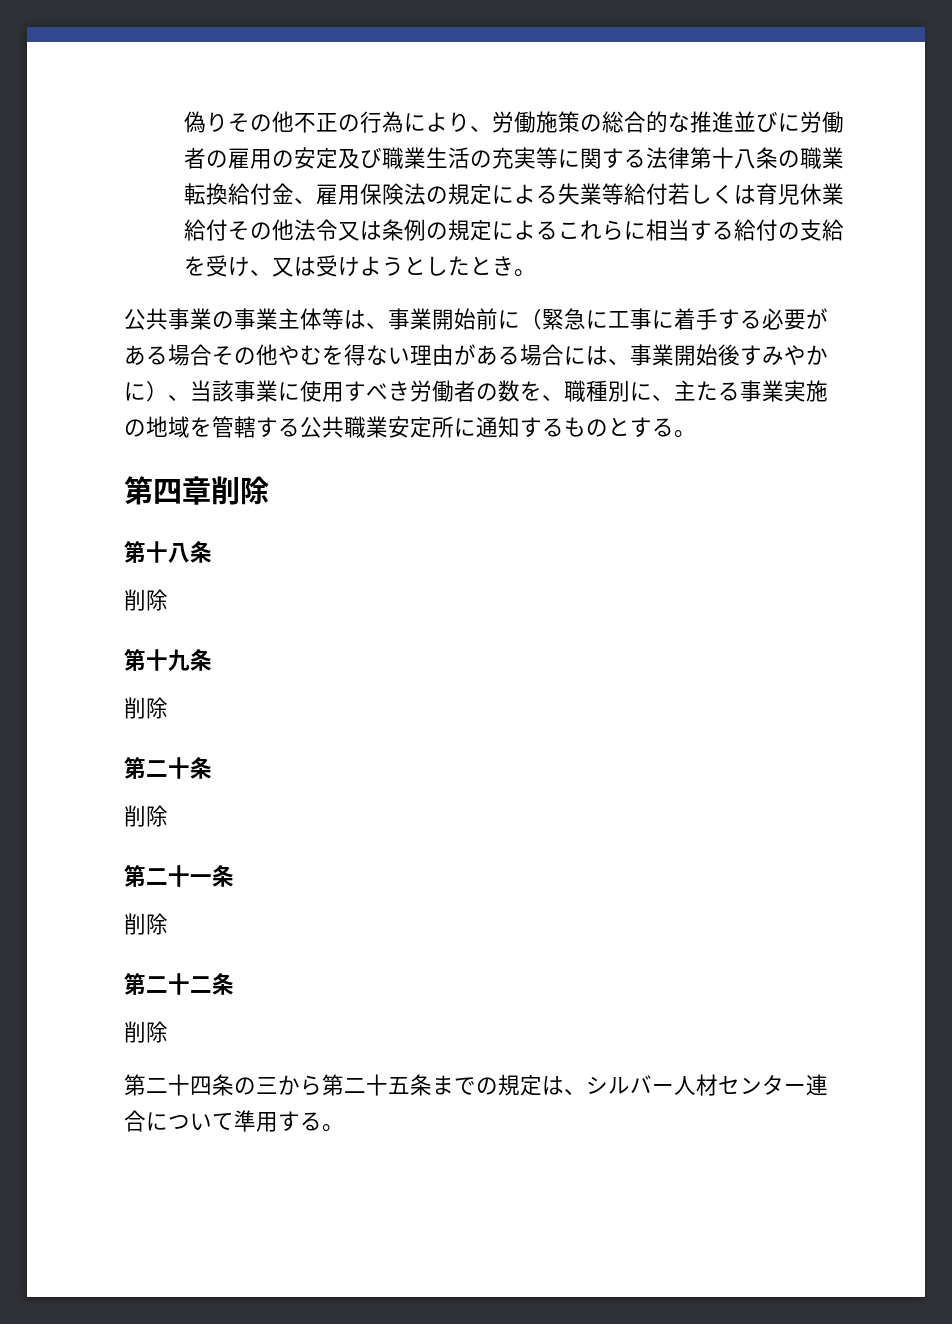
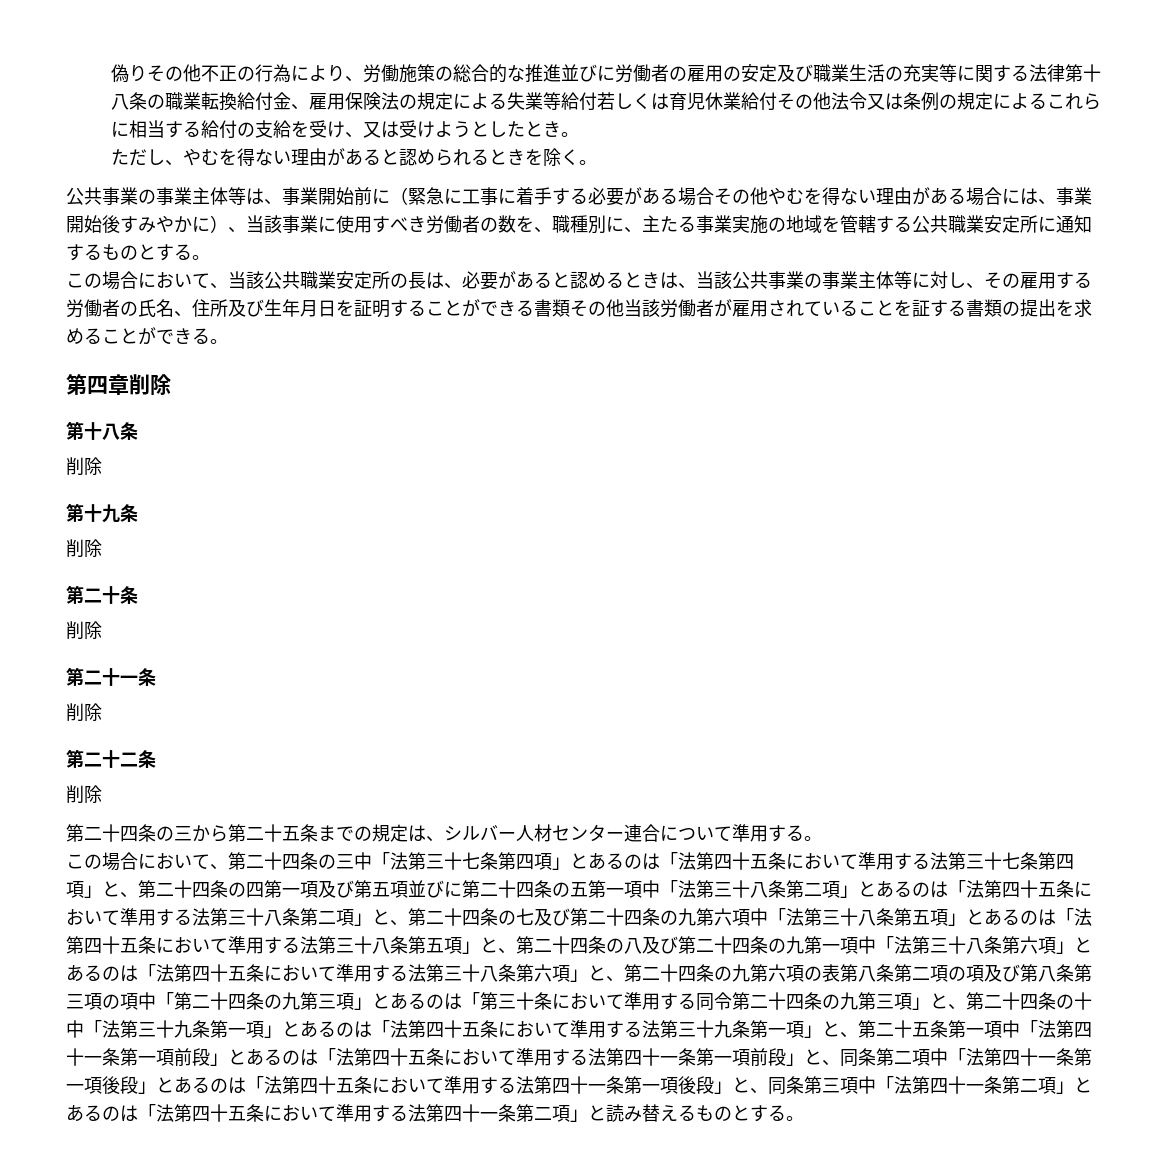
(537, 273) none -> [110,148,597,166] // ただし、やむを得ない理由があると認められるときを除く。
(696, 434) none -> [66,271,1092,290] [66,299,1092,318] [66,327,228,345] // この場合において、当該公共職業安定所の長は、必要があると認めるときは、当該公共事業の事業主体等に対し、その雇用する労働者の氏名、住所及び生年月日を証明することができる書類その他当該労働者が雇用されていることを証する書類の提出を求めることができる。
(344, 1128) none -> [66,852,1074,871] [66,880,1092,898] [66,908,1092,926] [66,936,1092,954] [66,964,1092,982] [66,992,1092,1011] [66,1020,1092,1038] [66,1048,1092,1067] [66,1076,1092,1095] [66,1104,804,1122] // この場合において、第二十四条の三中「法第三十七条第四項」とあるのは「法第四十五条において準用する法第三十七条第四項」と、第二十四条の四第一項及び第五項並びに第二十四条の五第一項中「法第三十八条第二項」とあるのは「法第四十五条において準用する法第三十八条第二項」と、第二十四条の七及び第二十四条の九第六項中「法第三十八条第五項」とあるのは「法第四十五条において準用する法第三十八条第五項」と、第二十四条の八及び第二十四条の九第一項中「法第三十八条第六項」とあるのは「法第四十五条において準用する法第三十八条第六項」と、第二十四条の九第六項の表第八条第二項の項及び第八条第三項の項中「第二十四条の九第三項」とあるのは「第三十条において準用する同令第二十四条の九第三項」と、第二十四条の十中「法第三十九条第一項」とあるのは「法第四十五条において準用する法第三十九条第一項」と、第二十五条第一項中「法第四十一条第一項前段」とあるのは「法第四十五条において準用する法第四十一条第一項前段」と、同条第二項中「法第四十一条第一項後段」とあるのは「法第四十五条において準用する法第四十一条第一項後段」と、同条第三項中「法第四十一条第二項」とあるのは「法第四十五条において準用する法第四十一条第二項」と読み替えるものとする。

